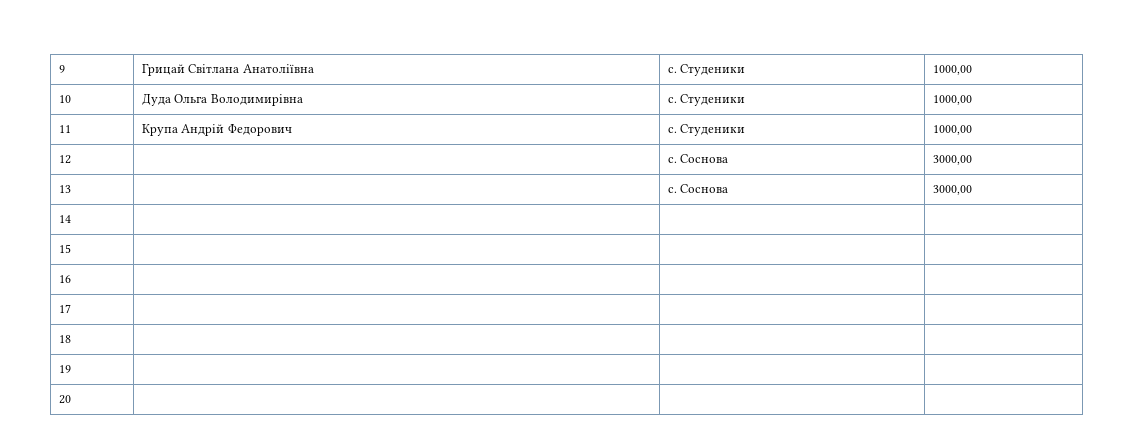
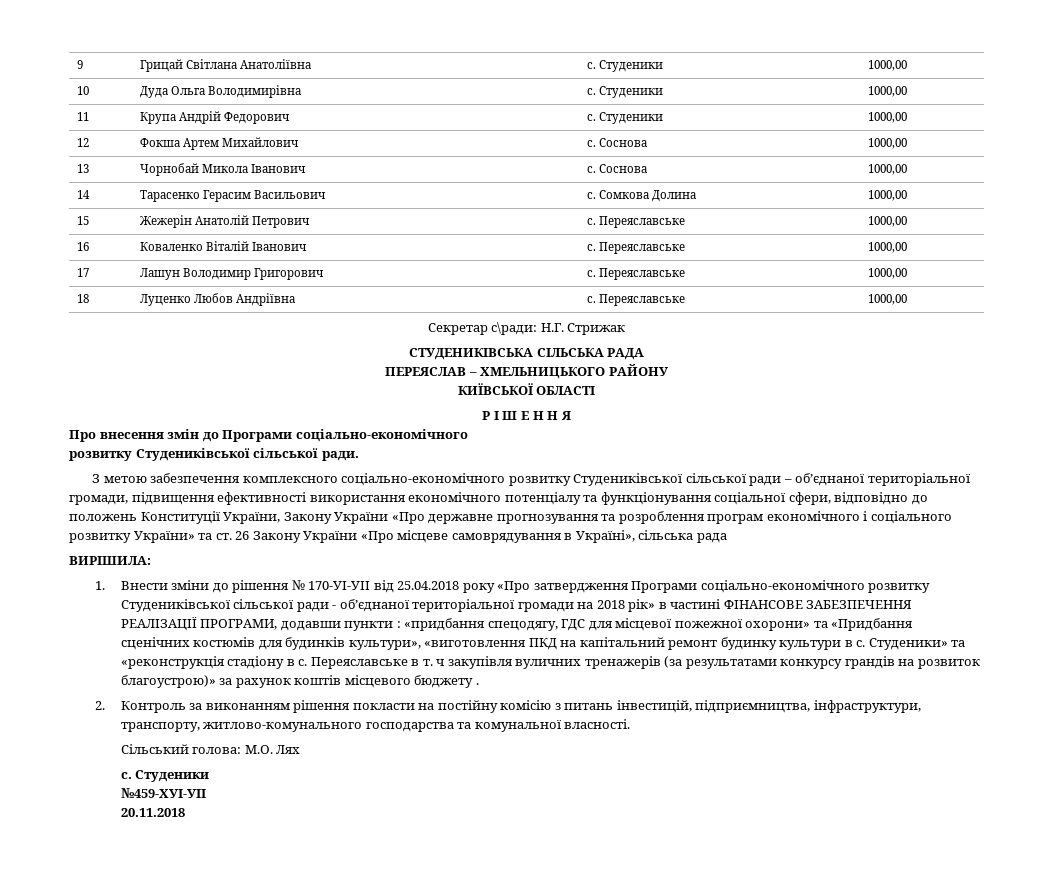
[667,154,729,163] [932,155,972,165] | с. Соснова | 3000,00 -> [139,137,300,150] [586,138,647,147] [867,138,907,149] Фокша Артем Михайлович | с. Соснова | 1000,00
[667,184,729,193] [932,185,972,195] | с. Соснова | 3000,00 -> [139,163,307,176] [586,164,647,173] [867,164,907,175] Чорнобай Микола Іванович | с. Соснова | 1000,00
[58,244,71,253] [58,275,71,283] [58,304,71,313] [58,335,71,343] [58,365,71,373] [58,395,71,404] | | // 15 | | | // 16 | | | // 17 | | | // 18 | | | // 19 | | | // 20 | | | -> [139,190,327,202] [586,190,697,202] [867,190,907,201] [76,216,89,225] [139,215,311,228] [586,216,685,228] [867,216,907,227] [76,242,89,251] [139,241,308,251] [586,242,685,254] [867,242,907,253] [76,268,89,277] [139,268,325,280] [586,268,685,280] [867,268,907,279] [76,294,89,303] [139,293,296,306] [586,294,685,306] [867,294,907,305] [427,322,626,335] [408,348,645,360] [385,364,669,379] [457,383,596,395] [482,411,571,420] [69,429,468,442] [69,448,359,461] [92,473,970,486] [69,492,928,505] [69,511,952,524] [69,530,727,543] [69,556,151,565] [94,580,931,593] [120,599,913,612] [120,617,914,631] [120,637,966,650] [120,656,980,669] [120,675,479,688] [94,700,921,713] [120,719,631,732] [120,744,301,754] [120,770,210,782] [120,788,206,798] [120,808,185,817] Тарасенко Герасим Васильович | с. Сомкова Долина | 1000,00 // 15 | Жежерін Анатолій Петрович | с. Переяславське | 1000,00 // 16 | Коваленко Віталій Іванович | с. Переяславське | 1000,00 // 17 | Лашун Володимир Григорович | с. Переяславське | 1000,00 // 18 | Луценко Любов Андріївна | с. Переяславське | 1000,00 // Секретар с\ради: Н.Г. Стрижак // СТУДЕНИКІВСЬКА СІЛЬСЬКА РАДА // ПЕРЕЯСЛАВ – ХМЕЛЬНИЦЬКОГО РАЙОНУ // КИЇВСЬКОЇ ОБЛАСТІ // Р І Ш Е Н Н Я // Про внесення змін до Програми соціально-економічного // розвитку Студениківської сільської ради. // З метою забезпечення комплексного соціально-економічного розвитку Студениківської сільської ради – об’єднаної територіальної громади, підвищення ефективності використання економічного потенціалу та функціонування соціальної сфери, відповідно до положень Конституції України, Закону України «Про державне прогнозування та розроблення програм економічного і соціального розвитку України» та ст. 26 Закону України «Про місцеве самоврядування в Україні», сільська рада // ВИРІШИЛА: // 1. Внести зміни до рішення № 170-УІ-УІІ від 25.04.2018 року «Про затвердження Програми соціально-економічного розвитку Студениківської сільської ради - об’єднаної територіальної громади на 2018 рік» в частині ФІНАНСОВЕ ЗАБЕЗПЕЧЕННЯ РЕАЛІЗАЦІЇ ПРОГРАМИ, додавши пункти : «придбання спецодягу, ГДС для місцевої пожежної охорони» та «Придбання сценічних костюмів для будинків культури», «виготовлення ПКД на капітальний ремонт будинку культури в с. Студеники» та «реконструкція стадіону в с. Переяславське в т. ч закупівля вуличних тренажерів (за результатами конкурсу грандів на розвиток благоустрою)» за рахунок коштів місцевого бюджету . // 2. Контроль за виконанням рішення покласти на постійну комісію з питань інвестицій, підприємництва, інфраструктури, транспорту, житлово-комунального господарства та комунальної власності. // Сільський голова: М.О. Лях // с. Студеники // №459-ХУІ-УІІ // 20.11.2018

